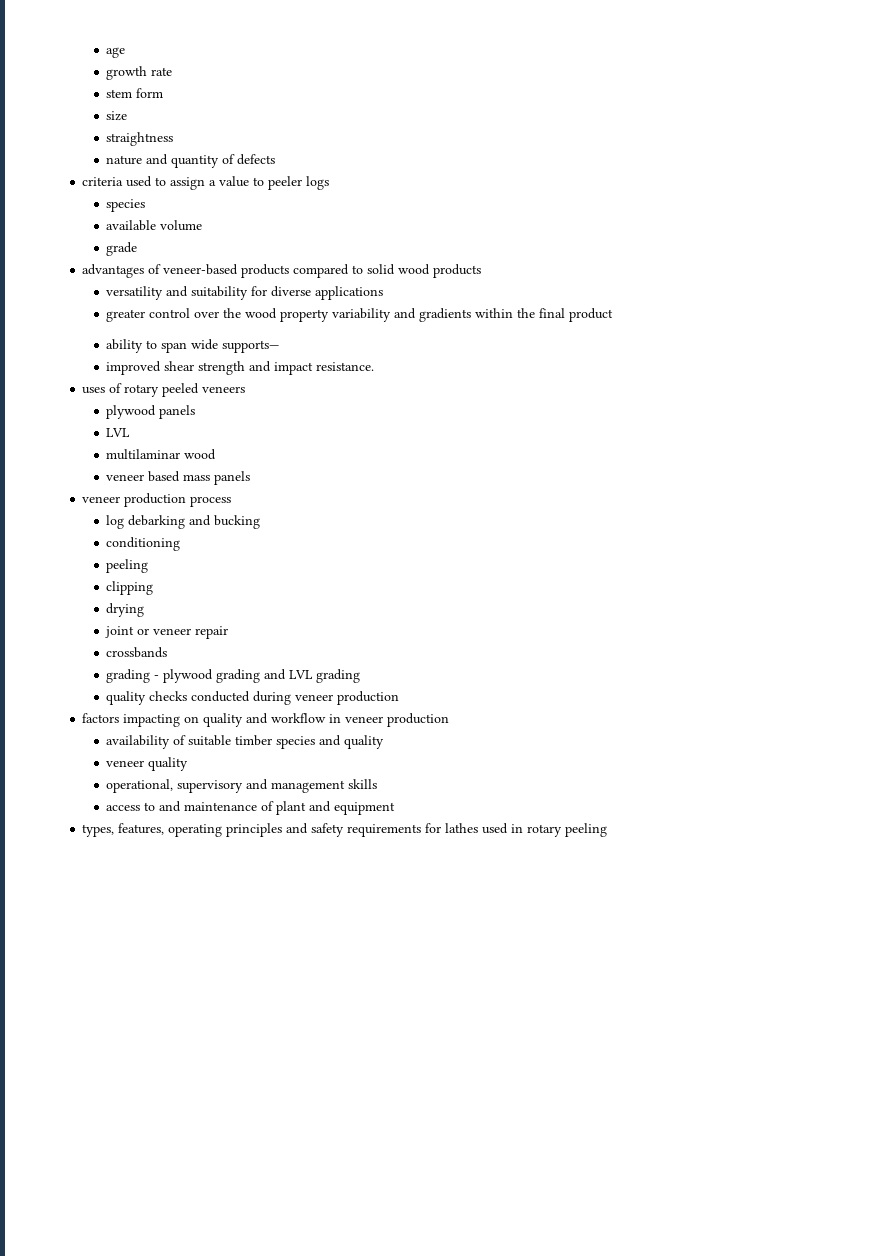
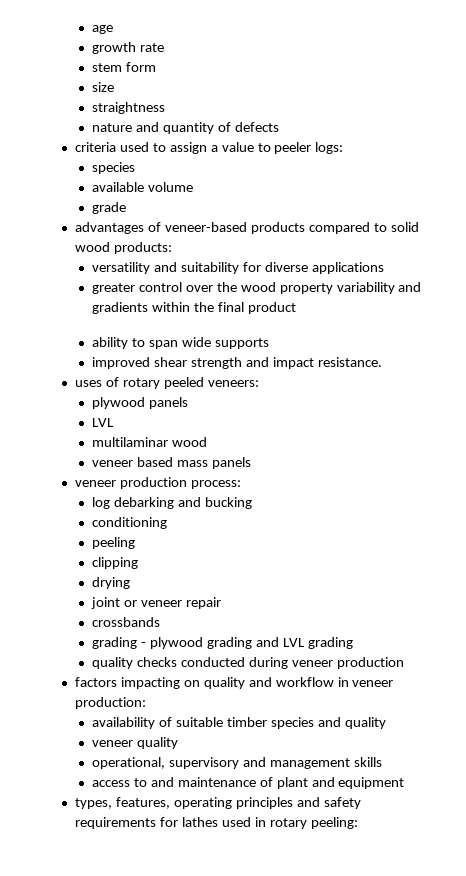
[306,176,330,190] logs -> [315,142,344,154] logs:
[433,264,482,278] products -> [113,242,172,254] products:
[222,340,280,353] supports— -> [214,338,269,349] supports
[202,386,246,393] veneers -> [207,380,259,387] veneers:
[190,496,232,507] process -> [190,480,241,489] process:
[387,713,450,727] production -> [75,697,147,709] production:
[565,823,608,837] peeling -> [310,817,358,829] peeling:

